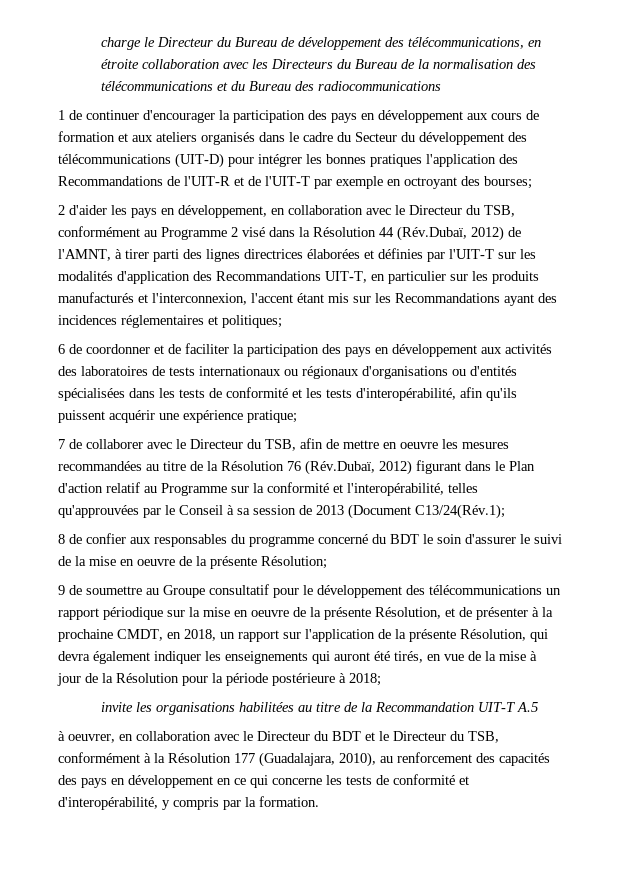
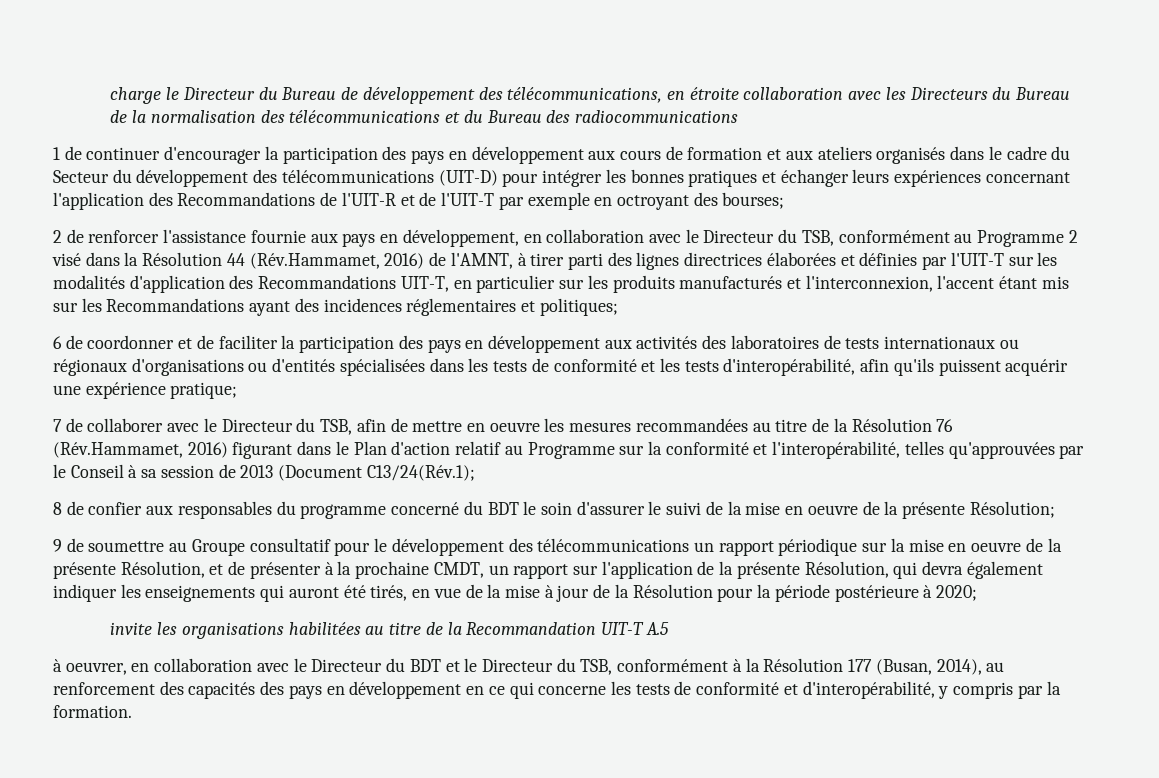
(422, 160) none -> [761,169,1070,187] et échanger leurs expériences concernant
[69,205,127,215] d'aider les -> [66,229,338,243] de renforcer l'assistance fournie aux
[397,226,504,241] (Rév.Dubaï, 2012) -> [249,253,425,269] (Rév.Hammamet, 2016)
[305,460,412,475] (Rév.Dubaï, 2012) -> [53,442,228,458] (Rév.Hammamet, 2016)
[167,629,216,641] en 2018, -> (484, 570) none
[349,673,381,686] 2018; -> [935,585,977,601] 2020;
[259,752,376,767] (Guadalajara, 2010), -> [875,659,982,675] (Busan, 2014),

